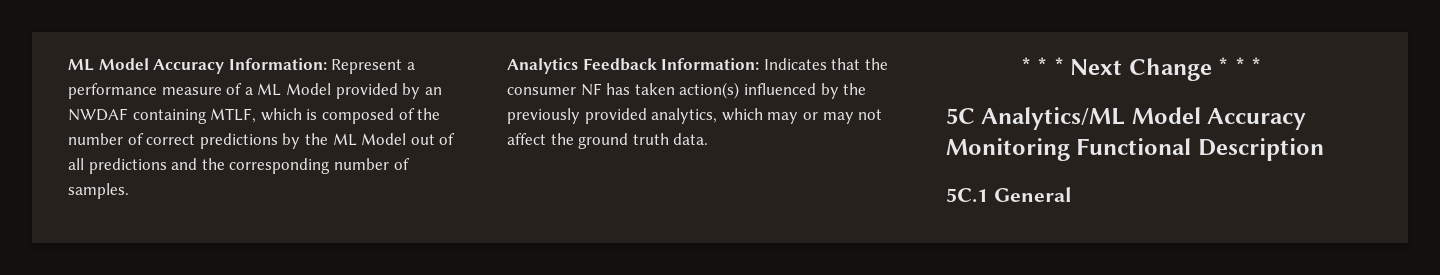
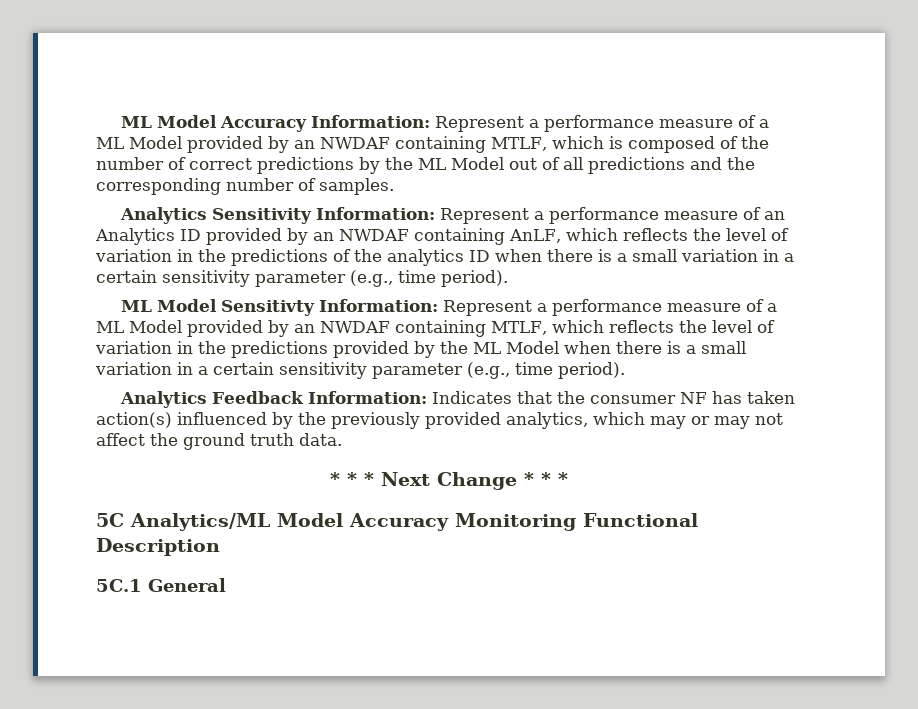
(129, 191) none -> [120,207,786,224] [95,228,789,245] [95,249,794,266] [96,270,508,287] [121,299,778,316] [96,320,775,337] [95,341,746,358] [95,362,625,379] // Analytics Sensitivity Information: Represent a performance measure of an Analytics ID provided by an NWDAF containing AnLF, which reflects the level of variation in the predictions of the analytics ID when there is a small variation in a certain sensitivity parameter (e.g., time period). // ML Model Sensitivty Information: Represent a performance measure of a ML Model provided by an NWDAF containing MTLF, which reflects the level of variation in the predictions provided by the ML Model when there is a small variation in a certain sensitivity parameter (e.g., time period).

